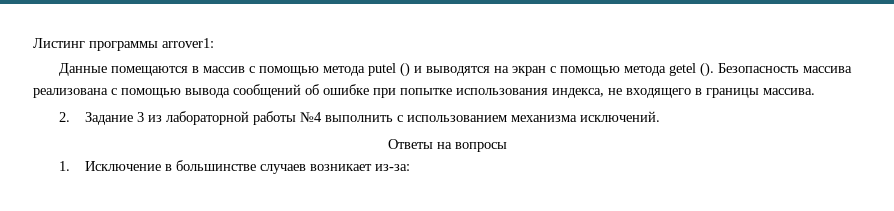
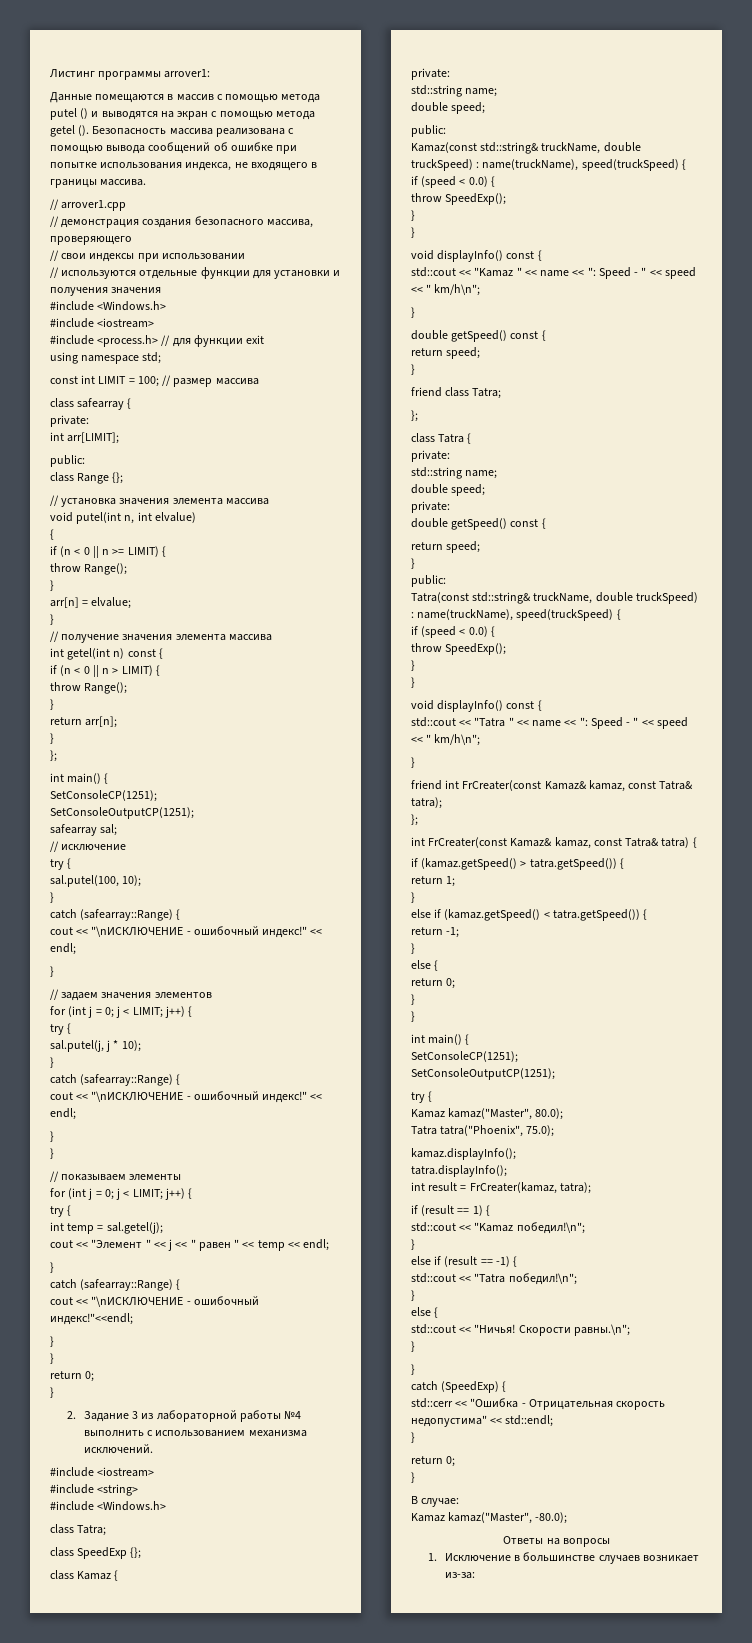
(815, 91) none -> [50,199,127,211] [50,216,313,228] [50,236,132,245] [50,250,245,262] [50,267,341,279] [50,287,162,296] [50,301,167,311] [50,318,155,328] [50,335,265,347] [50,352,162,364] [50,375,259,387] [50,398,132,410] [50,415,89,427] [50,432,120,444] [50,455,85,467] [50,472,124,484] [50,495,269,507] [50,512,196,524] [50,529,54,540] [50,546,166,558] [50,563,128,575] [50,580,54,591] [50,597,132,609] [50,614,54,625] [50,631,272,643] [50,648,163,660] [50,665,160,677] [50,682,128,694] [50,699,54,710] [50,716,118,728] [50,733,54,744] [50,750,57,762] [50,773,109,784] [50,790,157,802] [50,807,194,819] [50,824,118,836] [50,841,127,852] [50,858,72,870] [50,875,142,887] [50,892,54,903] [50,909,181,921] [50,926,323,938] [50,943,76,955] [50,966,54,977] [50,989,212,1001] [50,1006,193,1018] [50,1023,72,1035] [50,1040,141,1052] [50,1057,54,1068] [50,1074,181,1086] [50,1091,323,1103] [50,1108,76,1120] [50,1131,54,1142] [50,1148,54,1159] [50,1171,182,1182] [50,1188,193,1200] [50,1205,72,1217] [50,1222,163,1234] [50,1239,330,1251] [50,1262,54,1273] [50,1279,181,1291] [50,1296,259,1307] [50,1313,133,1325] [50,1336,54,1347] [50,1353,54,1364] [50,1371,95,1382] [50,1387,54,1398] // // arrover1.cpp // // демонстрация создания безопасного массива, проверяющего // // свои индексы при использовании // // используются отдельные функции для установки и получения значения // #include <Windows.h> // #include <iostream> // #include <process.h> // для функции exit // using namespace std; // const int LIMIT = 100; // размер массива // class safearray { // private: // int arr[LIMIT]; // public: // class Range {}; // // установка значения элемента массива // void putel(int n, int elvalue) // { // if (n < 0 || n >= LIMIT) { // throw Range(); // } // arr[n] = elvalue; // } // // получение значения элемента массива // int getel(int n) const { // if (n < 0 || n > LIMIT) { // throw Range(); // } // return arr[n]; // } // }; // int main() { // SetConsoleCP(1251); // SetConsoleOutputCP(1251); // safearray sal; // // исключение // try { // sal.putel(100, 10); // } // catch (safearray::Range) { // cout << "\nИСКЛЮЧЕНИЕ - ошибочный индекс!" << endl; // } // // задаем значения элементов // for (int j = 0; j < LIMIT; j++) { // try { // sal.putel(j, j * 10); // } // catch (safearray::Range) { // cout << "\nИСКЛЮЧЕНИЕ - ошибочный индекс!" << endl; // } // } // // показываем элементы // for (int j = 0; j < LIMIT; j++) { // try { // int temp = sal.getel(j); // cout << "Элемент " << j << " равен " << temp << endl; // } // catch (safearray::Range) { // cout << "\nИСКЛЮЧЕНИЕ - ошибочный индекс!"<<endl; // } // } // return 0; // }
(660, 116) none -> [50,1467,155,1477] [50,1484,139,1496] [50,1501,167,1511] [50,1524,107,1536] [50,1547,142,1559] [50,1570,119,1581] [411,68,450,80] [411,85,498,97] [411,102,486,114] [411,125,446,137] [411,142,641,154] [411,159,686,171] [411,176,495,188] [411,193,507,205] [411,210,415,221] [411,227,415,238] [411,250,542,262] [411,267,696,279] [411,284,481,296] [411,307,415,318] [411,330,546,342] [411,347,481,359] [411,364,415,375] [411,387,502,399] [411,410,418,422] [411,433,472,444] [411,450,450,462] [411,467,498,479] [411,484,486,496] [411,501,450,513] [411,518,546,530] [411,541,481,553] [411,558,415,569] [411,575,446,587] [411,592,698,604] [411,609,621,621] [411,626,495,638] [411,643,507,655] [411,660,415,671] [411,677,415,688] [411,700,542,712] [411,717,688,729] [411,734,481,746] [411,757,415,768] [411,780,694,792] [411,797,442,809] [411,814,418,826] [411,837,697,849] [411,858,624,870] [411,876,456,887] [411,892,415,903] [411,909,648,921] [411,927,460,938] [411,943,415,954] [411,960,439,971] [411,978,456,989] [411,994,415,1005] [411,1011,415,1022] [411,1034,470,1045] [411,1051,518,1063] [411,1068,555,1080] [411,1091,433,1103] [411,1108,564,1120] [411,1125,555,1137] [411,1148,516,1160] [411,1165,507,1177] [411,1182,591,1194] [411,1205,490,1216] [411,1222,585,1234] [411,1239,415,1250] [411,1256,518,1267] [411,1273,577,1285] [411,1290,415,1301] [411,1307,439,1318] [411,1324,630,1336] [411,1341,415,1352] [411,1364,415,1375] [411,1381,507,1393] [411,1398,666,1410] [411,1415,554,1427] [411,1432,415,1443] [411,1456,456,1467] [411,1472,415,1483] [411,1496,460,1507] [411,1512,568,1524] // #include <iostream> // #include <string> // #include <Windows.h> // class Tatra; // class SpeedExp {}; // class Kamaz { // private: // std::string name; // double speed; // public: // Kamaz(const std::string& truckName, double truckSpeed) : name(truckName), speed(truckSpeed) { // if (speed < 0.0) { // throw SpeedExp(); // } // } // void displayInfo() const { // std::cout << "Kamaz " << name << ": Speed - " << speed << " km/h\n"; // } // double getSpeed() const { // return speed; // } // friend class Tatra; // }; // class Tatra { // private: // std::string name; // double speed; // private: // double getSpeed() const { // return speed; // } // public: // Tatra(const std::string& truckName, double truckSpeed) : name(truckName), speed(truckSpeed) { // if (speed < 0.0) { // throw SpeedExp(); // } // } // void displayInfo() const { // std::cout << "Tatra " << name << ": Speed - " << speed << " km/h\n"; // } // friend int FrCreater(const Kamaz& kamaz, const Tatra& tatra); // }; // int FrCreater(const Kamaz& kamaz, const Tatra& tatra) { // if (kamaz.getSpeed() > tatra.getSpeed()) { // return 1; // } // else if (kamaz.getSpeed() < tatra.getSpeed()) { // return -1; // } // else { // return 0; // } // } // int main() { // SetConsoleCP(1251); // SetConsoleOutputCP(1251); // try { // Kamaz kamaz("Master", 80.0); // Tatra tatra("Phoenix", 75.0); // kamaz.displayInfo(); // tatra.displayInfo(); // int result = FrCreater(kamaz, tatra); // if (result == 1) { // std::cout << "Kamaz победил!\n"; // } // else if (result == -1) { // std::cout << "Tatra победил!\n"; // } // else { // std::cout << "Ничья! Скорости равны.\n"; // } // } // catch (SpeedExp) { // std::cerr << "Ошибка - Отрицательная скорость недопустима" << std::endl; // } // return 0; // } // В случае: // Kamaz kamaz("Master", -80.0);

